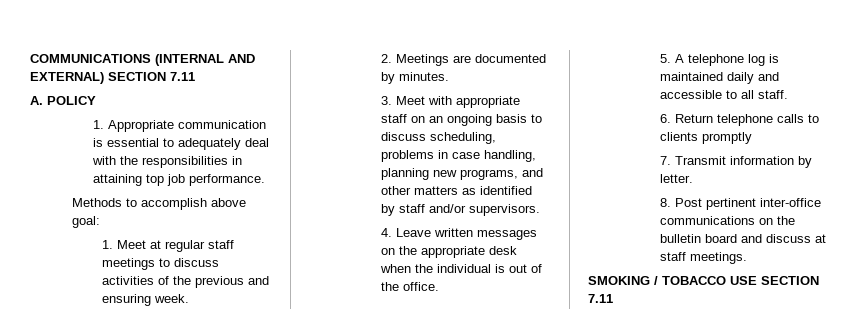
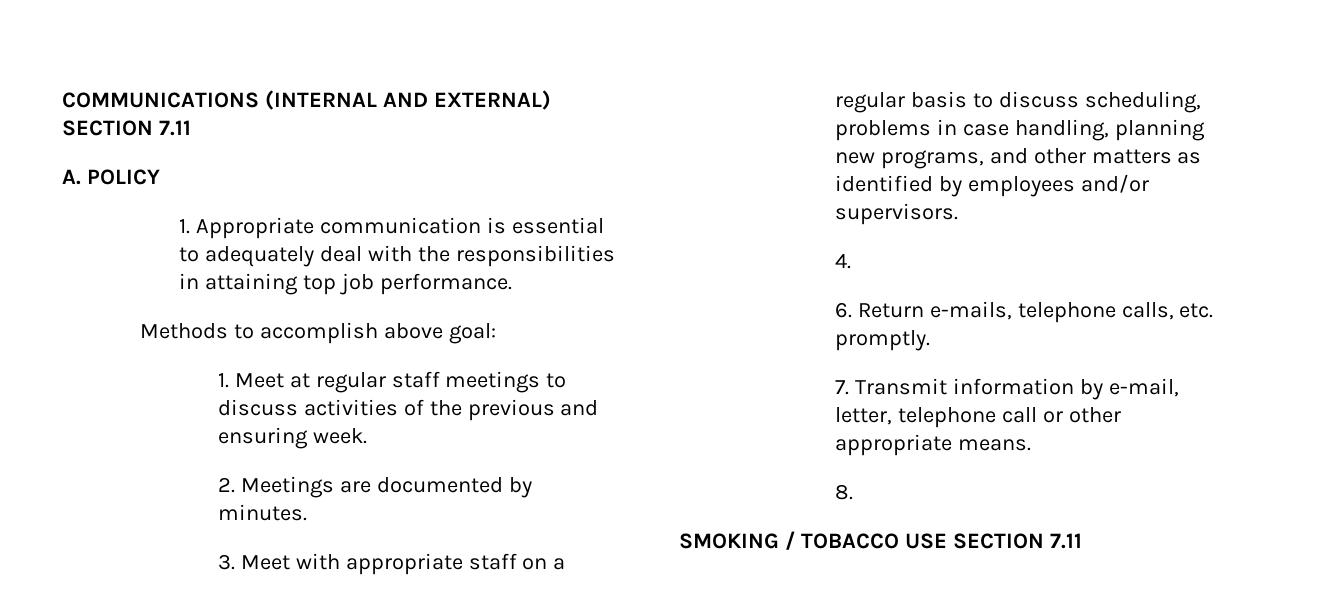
[429,114,493,126] an ongoing -> [553,558,566,570] [834,92,905,113] a regular
[399,204,426,213] staff -> [967,176,1075,197] employees
[396,228,538,240] [381,246,518,258] [380,264,543,273] [381,282,440,291] [660,54,780,66] [660,72,780,84] [660,90,789,99] [660,114,820,126] [660,132,753,144] [660,156,813,168] [660,174,694,183] [660,198,822,210] [660,216,796,225] [660,234,827,243] [660,252,748,264] Leave written messages on the appropriate desk when the individual is out of the office. // 5. A telephone log is maintained daily and accessible to all staff. // 6. Return telephone calls to clients promptly // 7. Transmit information by letter. // 8. Post pertinent inter-office communications on the bulletin board and discuss at staff meetings. -> [834,301,1214,323] [834,330,930,351] [834,378,1179,400] [834,407,1121,428] [834,434,1031,456] [834,484,853,500] // 6. Return e-mails, telephone calls, etc. promptly. // 7. Transmit information by e-mail, letter, telephone call or other appropriate means. // 8.

